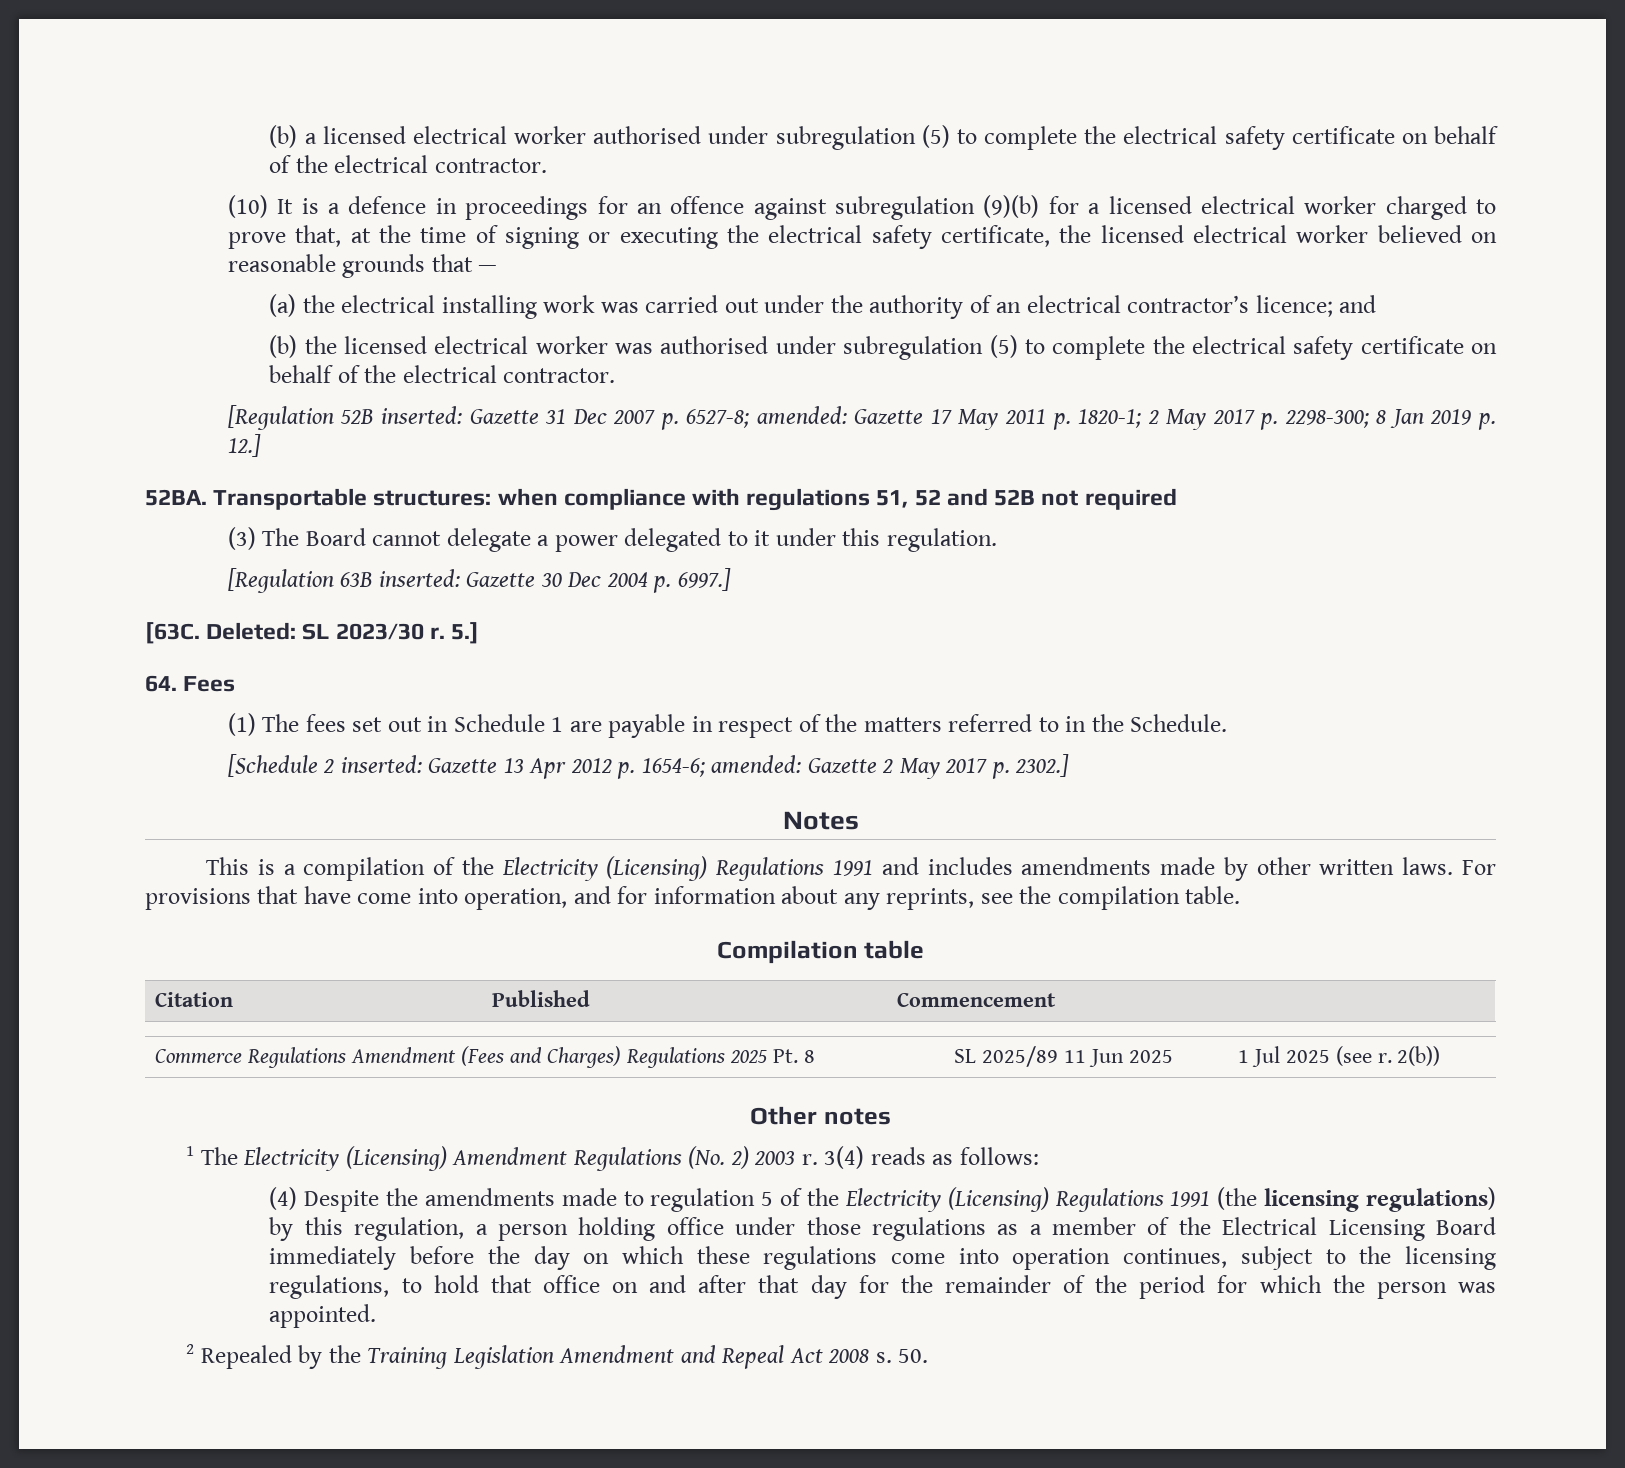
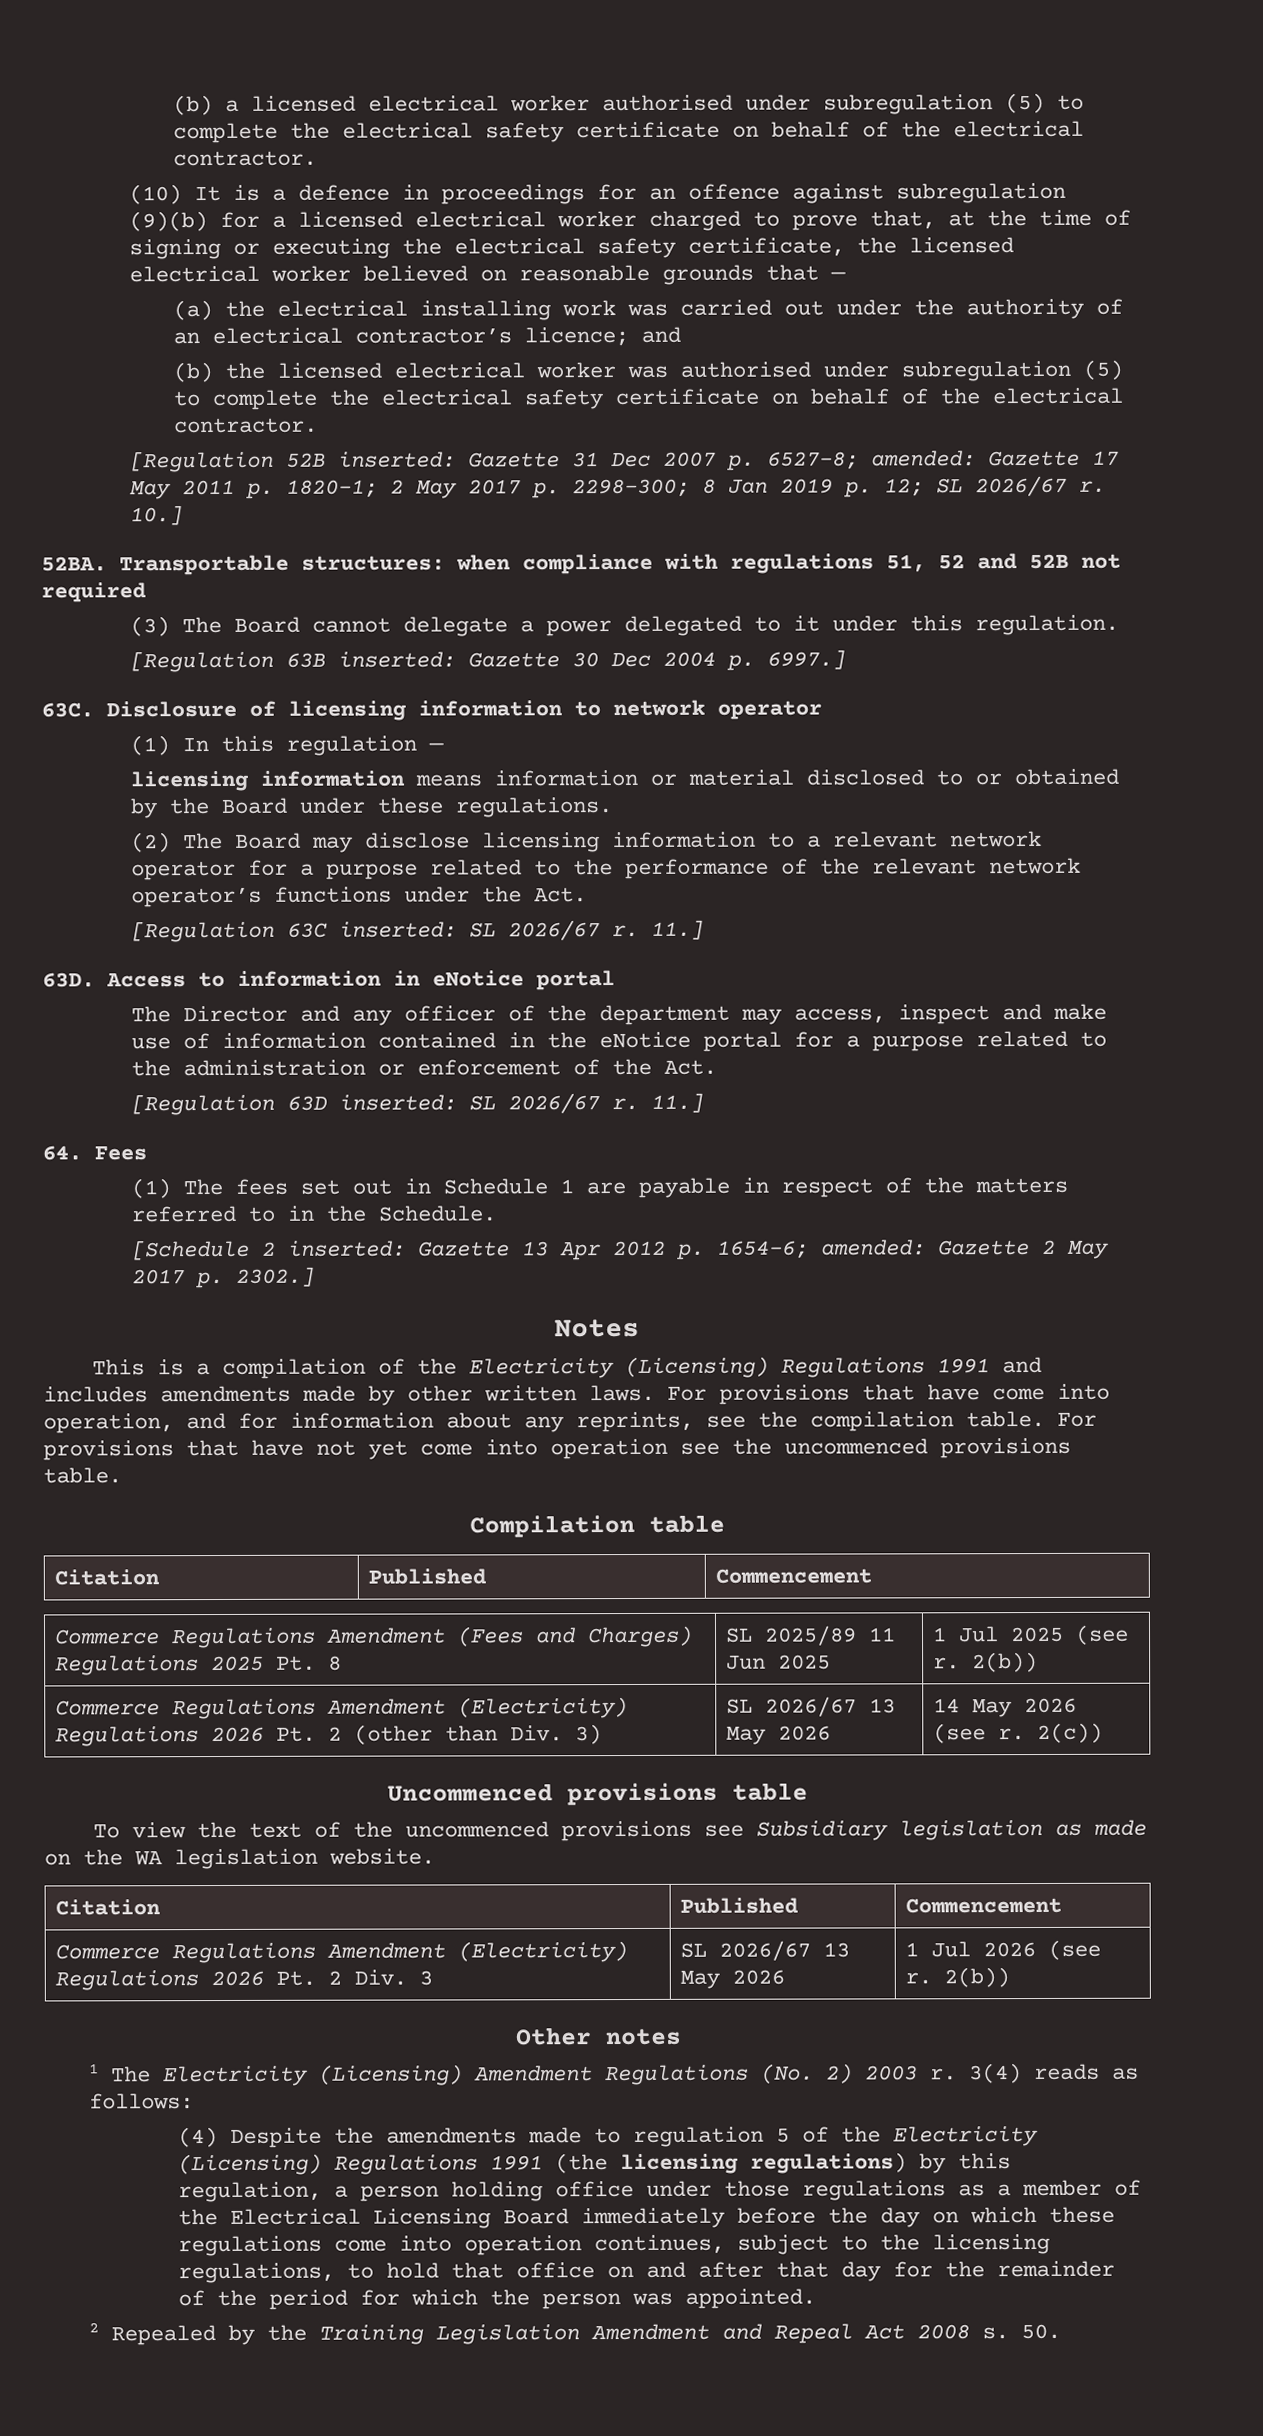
[227,434,261,457] 12.] -> [883,475,1106,497] [129,505,183,526] 12; SL 2026/67 r. 10.]
[145,622,480,644] [63C. Deleted: SL 2023/30 r. 5.] -> [41,699,822,721] [129,735,444,756] [129,768,1119,792] [129,797,613,819] [130,830,1042,853] [130,857,1081,881] [130,886,587,908] [130,919,704,943] [42,970,615,991] [130,1003,1107,1026] [130,1030,1107,1052] [130,1058,717,1077] [130,1092,704,1116] 63C. Disclosure of licensing information to network operator // (1) In this regulation — // licensing information means information or material disclosed to or obtained by the Board under these regulations. // (2) The Board may disclose licensing information to a relevant network operator for a purpose related to the performance of the relevant network operator’s functions under the Act. // [Regulation 63C inserted: SL 2026/67 r. 11.] // 63D. Access to information in eNotice portal // The Director and any officer of the department may access, inspect and make use of information contained in the eNotice portal for a purpose related to the administration or enforcement of the Act. // [Regulation 63D inserted: SL 2026/67 r. 11.]
(1241, 895) none -> [1057,1411,1097,1427] [43,1437,1071,1461] [43,1467,122,1484] For provisions that have not yet come into operation see the uncommenced provisions table.
(1441, 1056) none -> [55,1697,629,1720] [55,1724,603,1747] [726,1696,897,1717] [726,1725,832,1745] [933,1697,1078,1718] [933,1722,1104,1744] [387,1782,808,1806] [92,1819,1147,1842] [44,1848,435,1870] [55,1899,162,1916] [680,1897,800,1914] [905,1897,1063,1914] [55,1941,629,1964] [55,1969,434,1991] [680,1940,851,1961] [680,1969,786,1989] [905,1939,1102,1960] [905,1967,1011,1988] // Commerce Regulations Amendment (Electricity) Regulations 2026 Pt. 2 (other than Div. 3) | SL 2026/67 13 May 2026 | 14 May 2026 (see r. 2(c)) // Uncommenced provisions table // To view the text of the uncommenced provisions see Subsidiary legislation as made on the WA legislation website. // Citation | Published | Commencement // Commerce Regulations Amendment (Electricity) Regulations 2026 Pt. 2 Div. 3 | SL 2026/67 13 May 2026 | 1 Jul 2026 (see r. 2(b))

